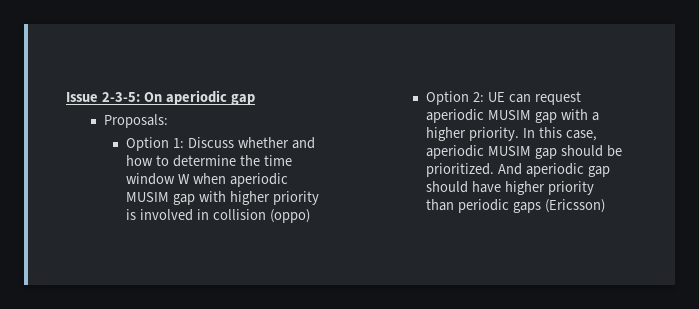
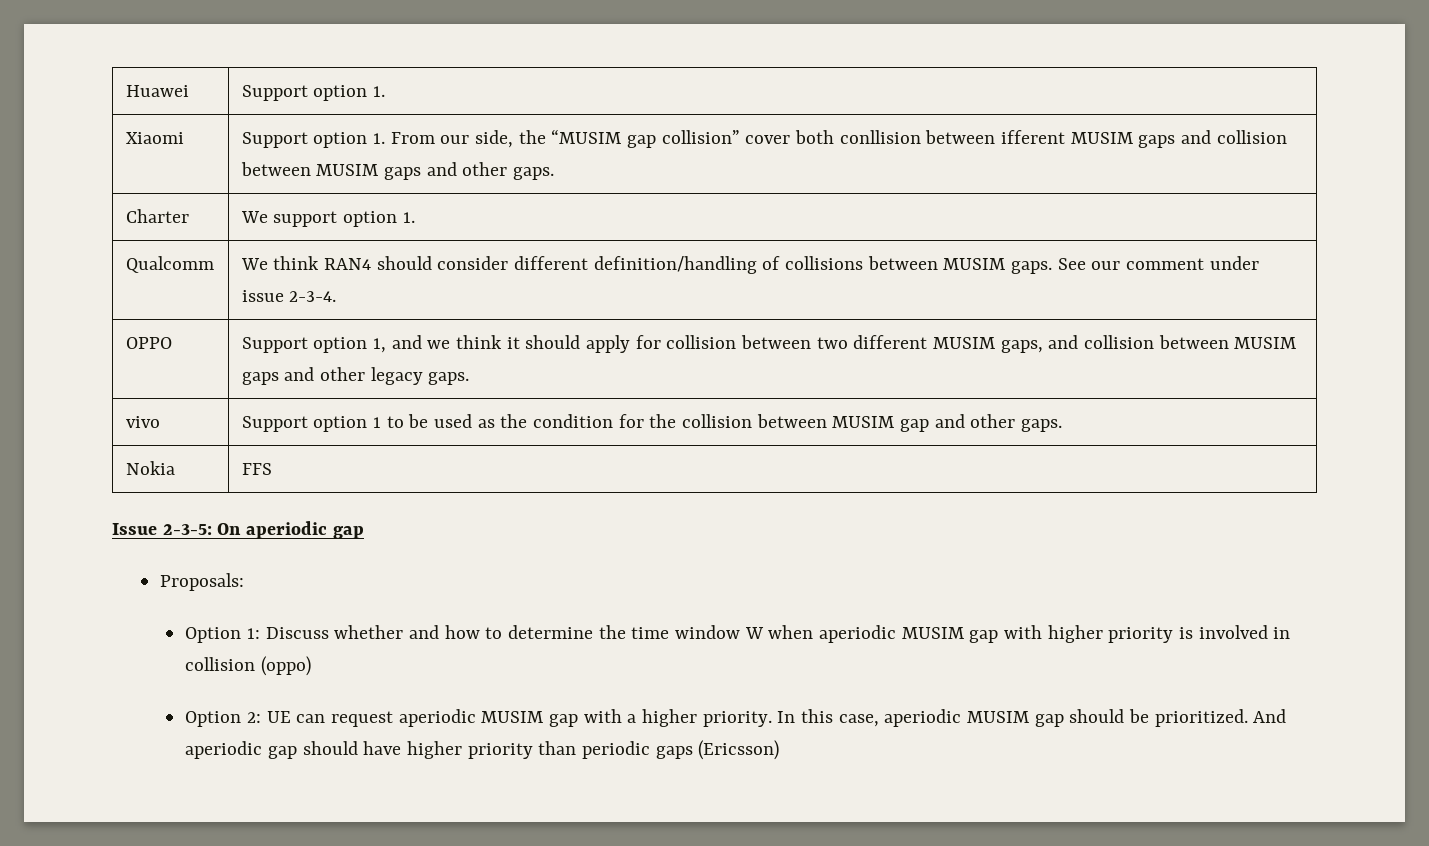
(66, 97) none -> [125,85,189,97] [241,85,385,101] [125,132,184,144] [241,129,1287,148] [240,162,554,180] [125,209,189,223] [240,211,415,227] [125,256,214,273] [240,256,1259,274] [241,290,337,302] [125,337,172,349] [241,335,1297,353] [241,367,470,385] [125,416,160,428] [241,414,1062,432] [125,461,175,475] [241,463,272,475] Huawei | Support option 1. // Xiaomi | Support option 1. From our side, the “MUSIM gap collision” cover both conllision between ifferent MUSIM gaps and collision between MUSIM gaps and other gaps. // Charter | We support option 1. // Qualcomm | We think RAN4 should consider different definition/handling of collisions between MUSIM gaps. See our comment under issue 2-3-4. // OPPO | Support option 1, and we think it should apply for collision between two different MUSIM gaps, and collision between MUSIM gaps and other legacy gaps. // vivo | Support option 1 to be used as the condition for the collision between MUSIM gap and other gaps. // Nokia | FFS //

